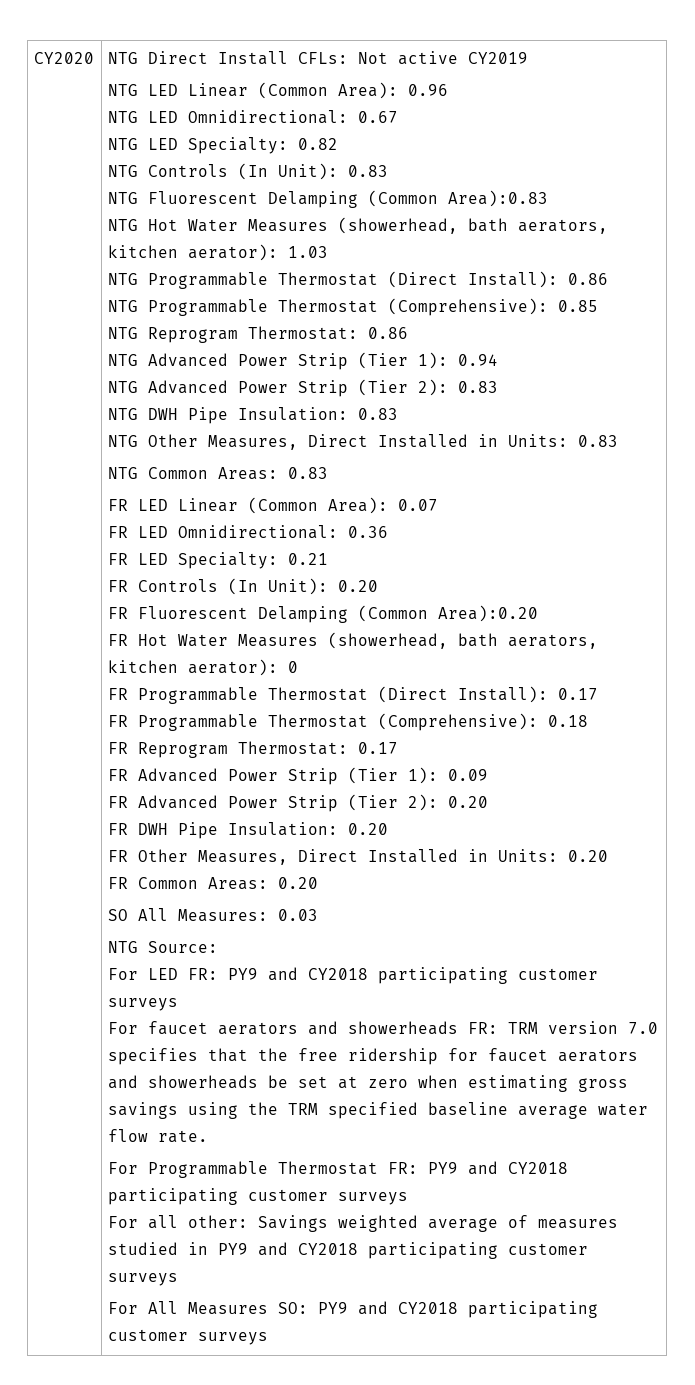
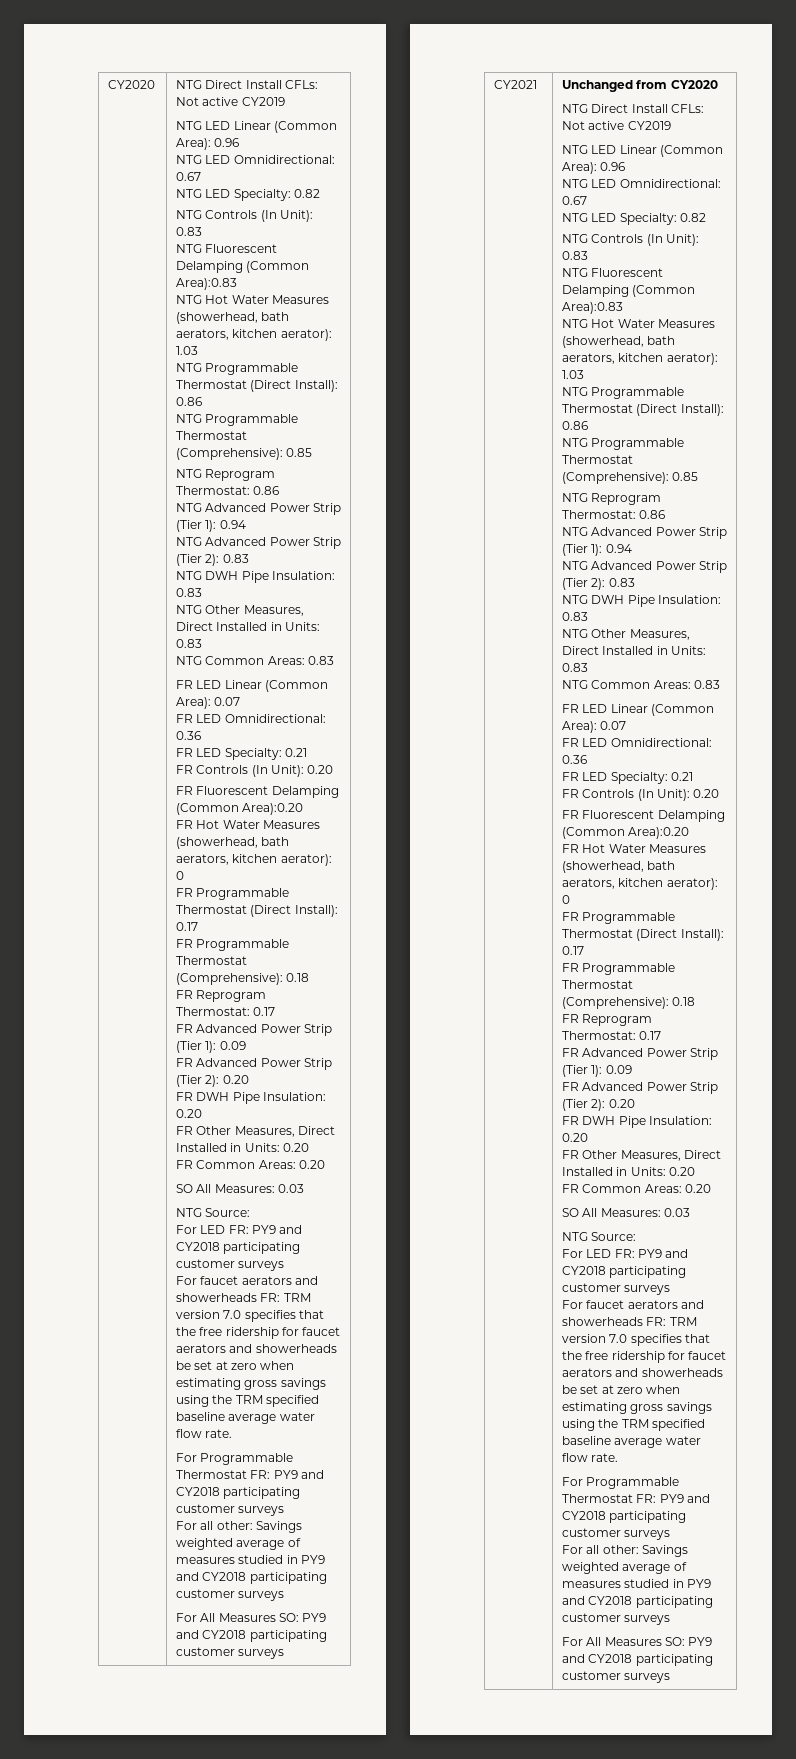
(268, 1338) none -> [494,80,538,89] [562,80,718,92] [562,104,704,113] [562,121,671,130] [562,145,723,157] [562,162,626,174] [562,179,721,188] [562,196,588,205] [562,213,706,225] [562,234,699,246] [562,251,589,260] [562,268,664,277] [562,285,696,297] [562,302,624,314] [562,319,715,328] [562,336,676,348] [562,353,718,365] [562,370,585,379] [562,387,685,399] [562,404,724,416] [562,421,589,430] [562,438,685,450] [562,455,634,464] [562,472,699,484] [562,493,662,505] [562,510,666,519] [562,527,727,539] [562,544,632,556] [562,561,727,573] [562,578,635,590] [562,595,721,607] [562,612,589,621] [562,629,690,640] [562,646,706,655] [562,663,589,672] [562,680,720,689] [562,704,714,716] [562,721,627,733] [562,738,712,747] [562,755,588,764] [562,772,693,784] [562,789,719,801] [562,810,725,822] [562,827,690,839] [562,844,706,853] [562,861,676,873] [562,878,718,890] [562,895,571,904] [562,912,676,924] [562,929,724,941] [562,946,585,955] [562,963,676,975] [562,980,634,989] [562,997,696,1009] [562,1014,653,1026] [562,1031,662,1040] [562,1048,718,1060] [562,1065,632,1077] [562,1082,718,1094] [562,1099,635,1111] [562,1116,712,1128] [562,1133,589,1142] [562,1150,721,1161] [562,1167,695,1176] [562,1184,711,1193] [562,1208,690,1217] [562,1232,637,1241] [562,1249,688,1258] [562,1266,687,1278] [562,1283,671,1295] [562,1300,704,1309] [562,1317,697,1326] [562,1334,710,1346] [562,1351,726,1363] [562,1368,723,1377] [562,1385,680,1394] [562,1402,712,1414] [562,1419,705,1431] [562,1436,701,1448] [562,1453,619,1462] [562,1477,680,1489] [562,1494,710,1503] [562,1511,687,1523] [562,1528,671,1540] [562,1545,688,1557] [562,1562,687,1574] [562,1579,711,1588] [562,1596,713,1608] [562,1613,671,1625] [562,1637,712,1646] [562,1654,713,1666] [562,1671,671,1683] // CY2021 | Unchanged from CY2020 // NTG Direct Install CFLs: Not active CY2019 // NTG LED Linear (Common Area): 0.96 // NTG LED Omnidirectional: 0.67 // NTG LED Specialty: 0.82 // NTG Controls (In Unit): 0.83 // NTG Fluorescent Delamping (Common Area):0.83 // NTG Hot Water Measures (showerhead, bath aerators, kitchen aerator): 1.03 // NTG Programmable Thermostat (Direct Install): 0.86 // NTG Programmable Thermostat (Comprehensive): 0.85 // NTG Reprogram Thermostat: 0.86 // NTG Advanced Power Strip (Tier 1): 0.94 // NTG Advanced Power Strip (Tier 2): 0.83 // NTG DWH Pipe Insulation: 0.83 // NTG Other Measures, Direct Installed in Units: 0.83 // NTG Common Areas: 0.83 // FR LED Linear (Common Area): 0.07 // FR LED Omnidirectional: 0.36 // FR LED Specialty: 0.21 // FR Controls (In Unit): 0.20 // FR Fluorescent Delamping (Common Area):0.20 // FR Hot Water Measures (showerhead, bath aerators, kitchen aerator): 0 // FR Programmable Thermostat (Direct Install): 0.17 // FR Programmable Thermostat (Comprehensive): 0.18 // FR Reprogram Thermostat: 0.17 // FR Advanced Power Strip (Tier 1): 0.09 // FR Advanced Power Strip (Tier 2): 0.20 // FR DWH Pipe Insulation: 0.20 // FR Other Measures, Direct Installed in Units: 0.20 // FR Common Areas: 0.20 // SO All Measures: 0.03 // NTG Source: // For LED FR: PY9 and CY2018 participating customer surveys // For faucet aerators and showerheads FR: TRM version 7.0 specifies that the free ridership for faucet aerators and showerheads be set at zero when estimating gross savings using the TRM specified baseline average water flow rate. // For Programmable Thermostat FR: PY9 and CY2018 participating customer surveys // For all other: Savings weighted average of measures studied in PY9 and CY2018 participating customer surveys // For All Measures SO: PY9 and CY2018 participating customer surveys

